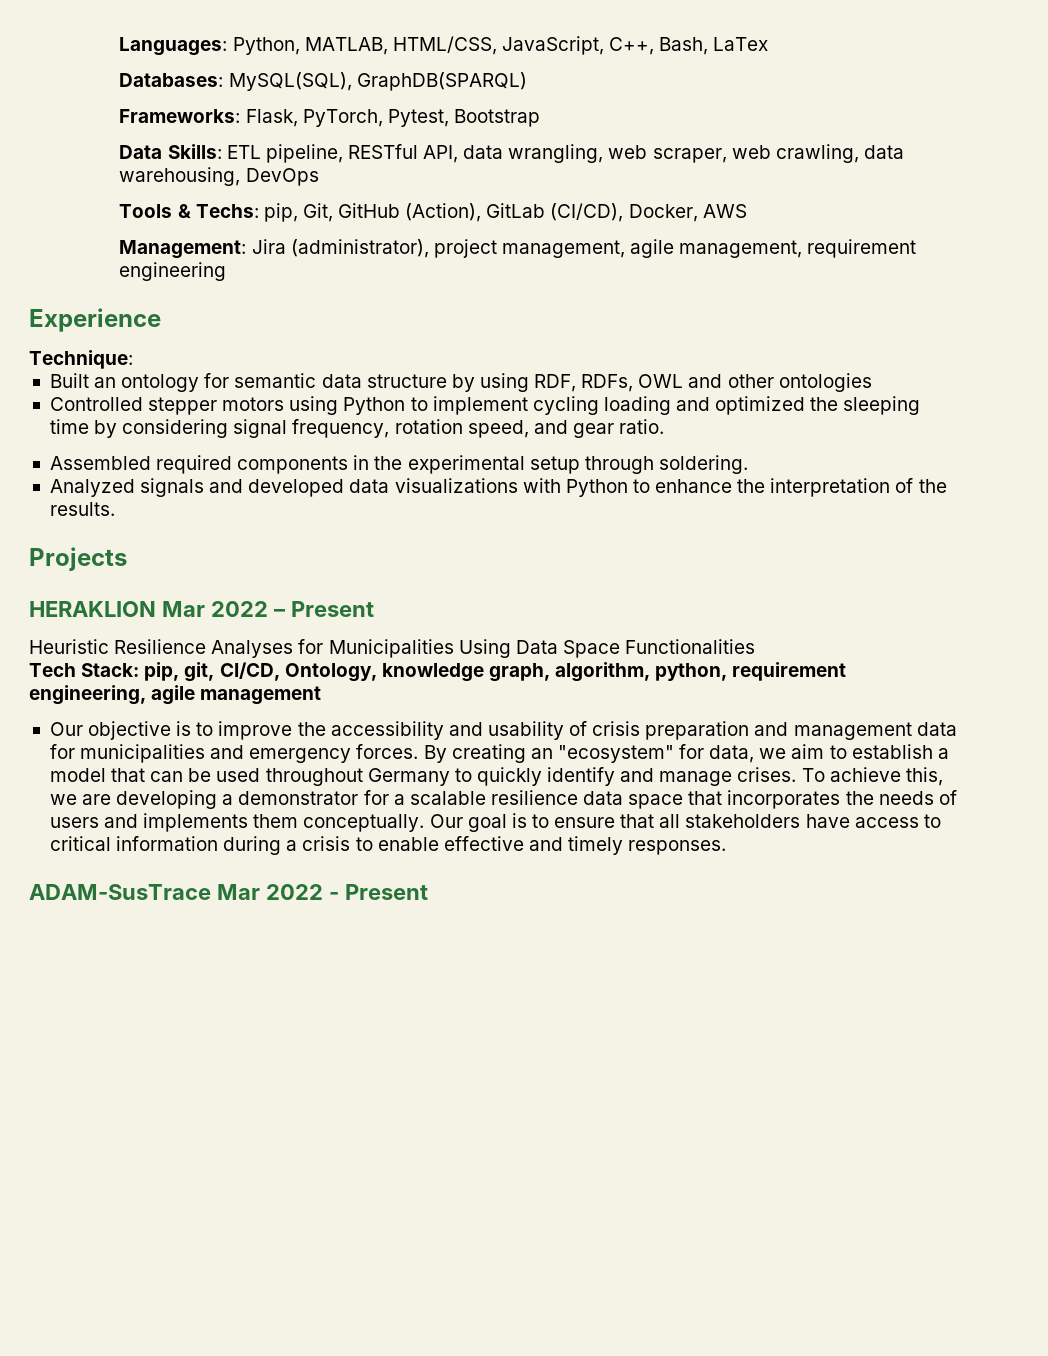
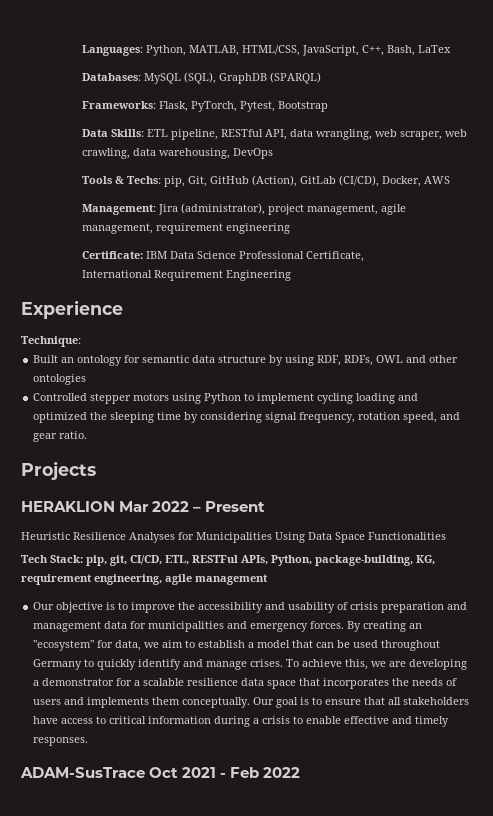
[228,72,527,91] MySQL(SQL), GraphDB(SPARQL) -> [143,72,321,84] MySQL (SQL), GraphDB (SPARQL)
(227, 271) none -> [81,251,364,262] [81,270,291,281] // Certificate: IBM Data Science Professional Certificate, // International Requirement Engineering
[49,455,748,474] [49,478,947,497] [49,502,115,516] // Assembled required components in the experimental setup through soldering. // Analyzed signals and developed data visualizations with Python to enhance the interpretation of the results. -> (88, 435) none
[284,662,728,682] Ontology, knowledge graph, algorithm, python, -> [165,555,435,566] ETL, RESTFul APIs, Python, package-building, KG,
[216,884,428,900] Mar 2022 - Present -> [149,767,301,778] Oct 2021 - Feb 2022

